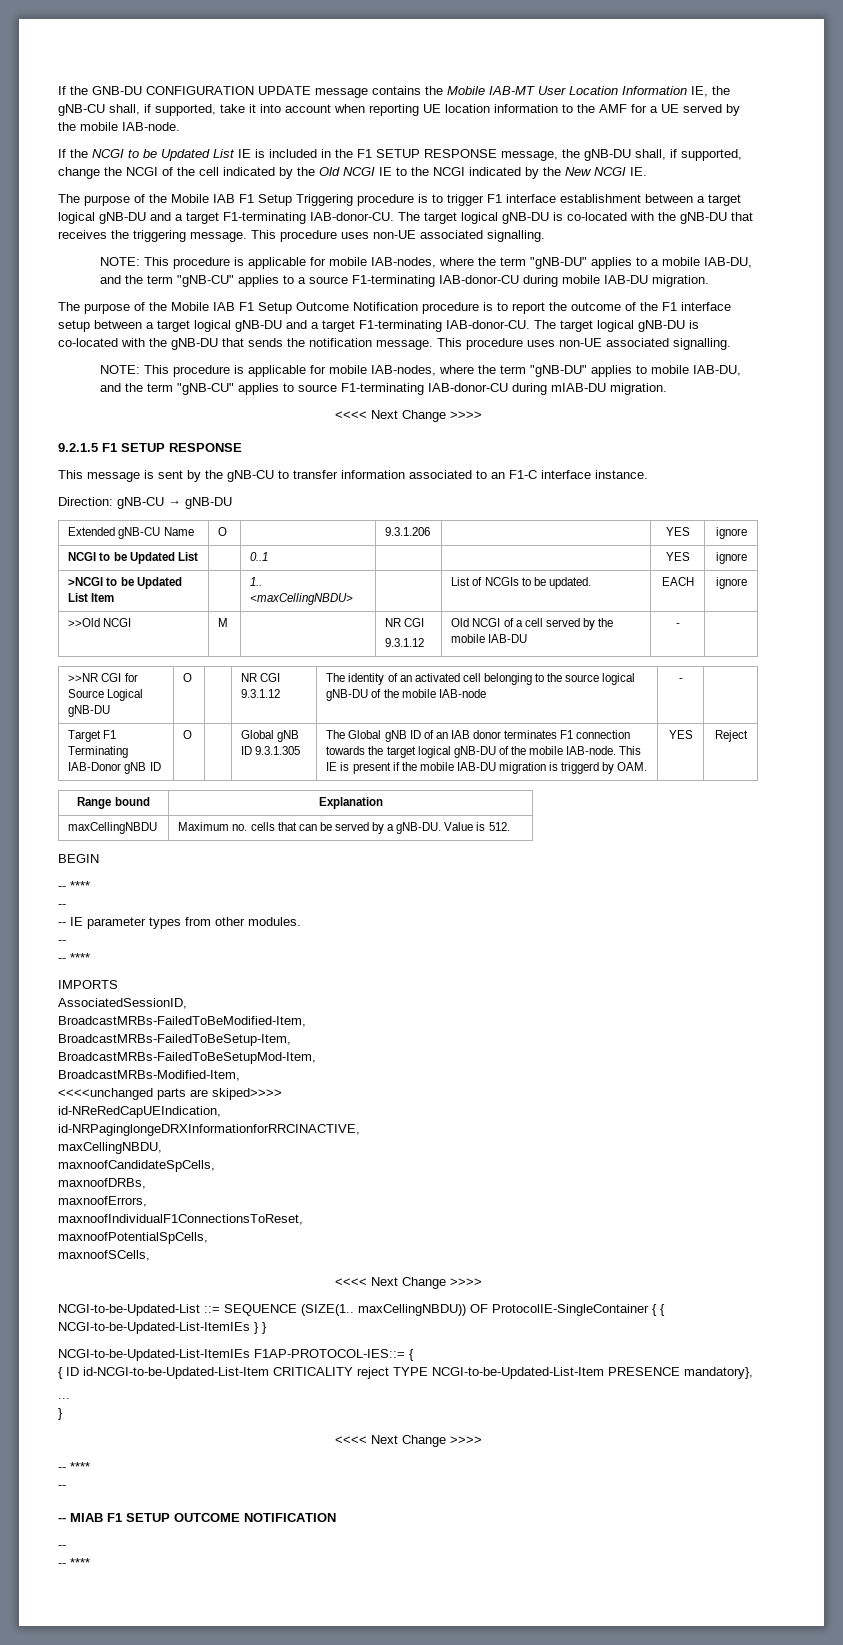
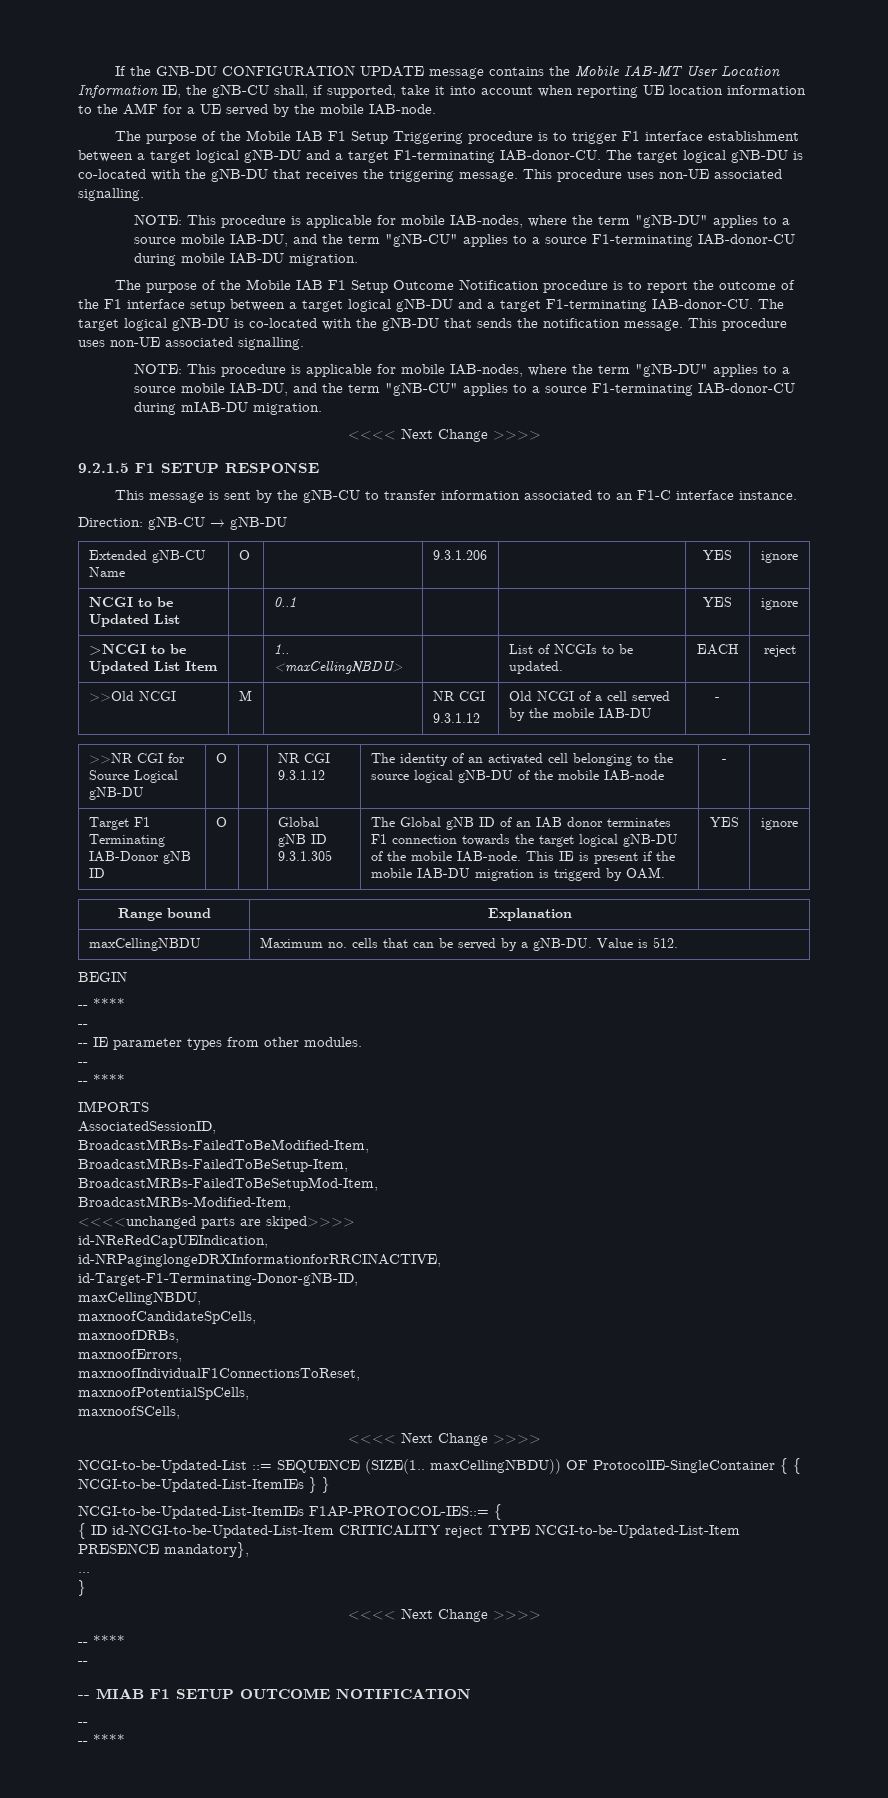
[58,149,742,161] [58,167,647,179] // If the NCGI to be Updated List IE is included in the F1 SETUP RESPONSE message, the gNB-DU shall, if supported, change the NCGI of the cell indicated by the Old NCGI IE to the NCGI indicated by the New NCGI IE. -> (436, 109) none
(660, 262) none -> [134,237,177,244] source
[651,365,742,376] [100,383,295,395] mobile IAB-DU, and the term "gNB-CU" applies to -> [782,367,791,374] [134,382,541,396] a source mobile IAB-DU, and the term "gNB-CU" applies to a
[715,577,747,589] ignore -> [763,645,796,657] reject
[714,730,748,742] Reject -> [761,818,798,830] ignore
(360, 1130) none -> [78,1272,358,1286] // id-Target-F1-Terminating-Donor-gNB-ID,

